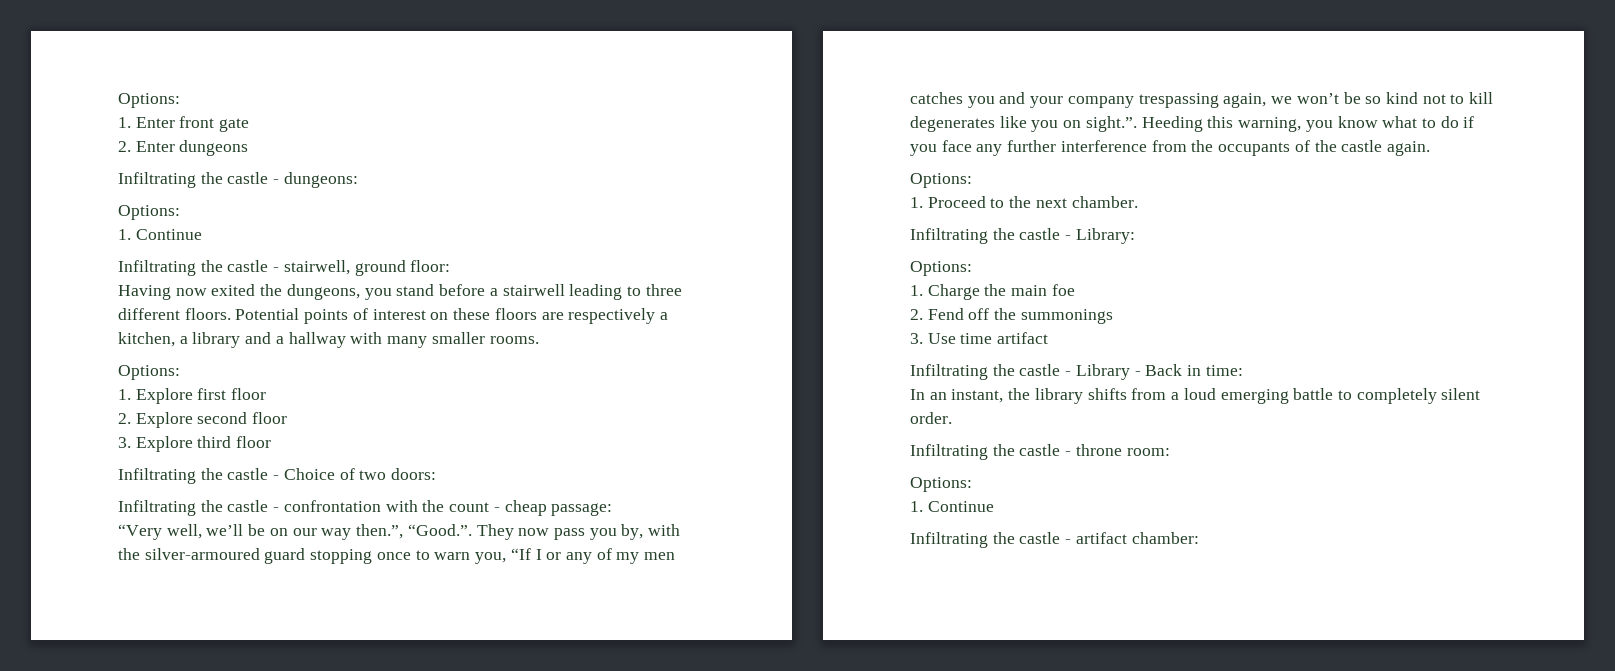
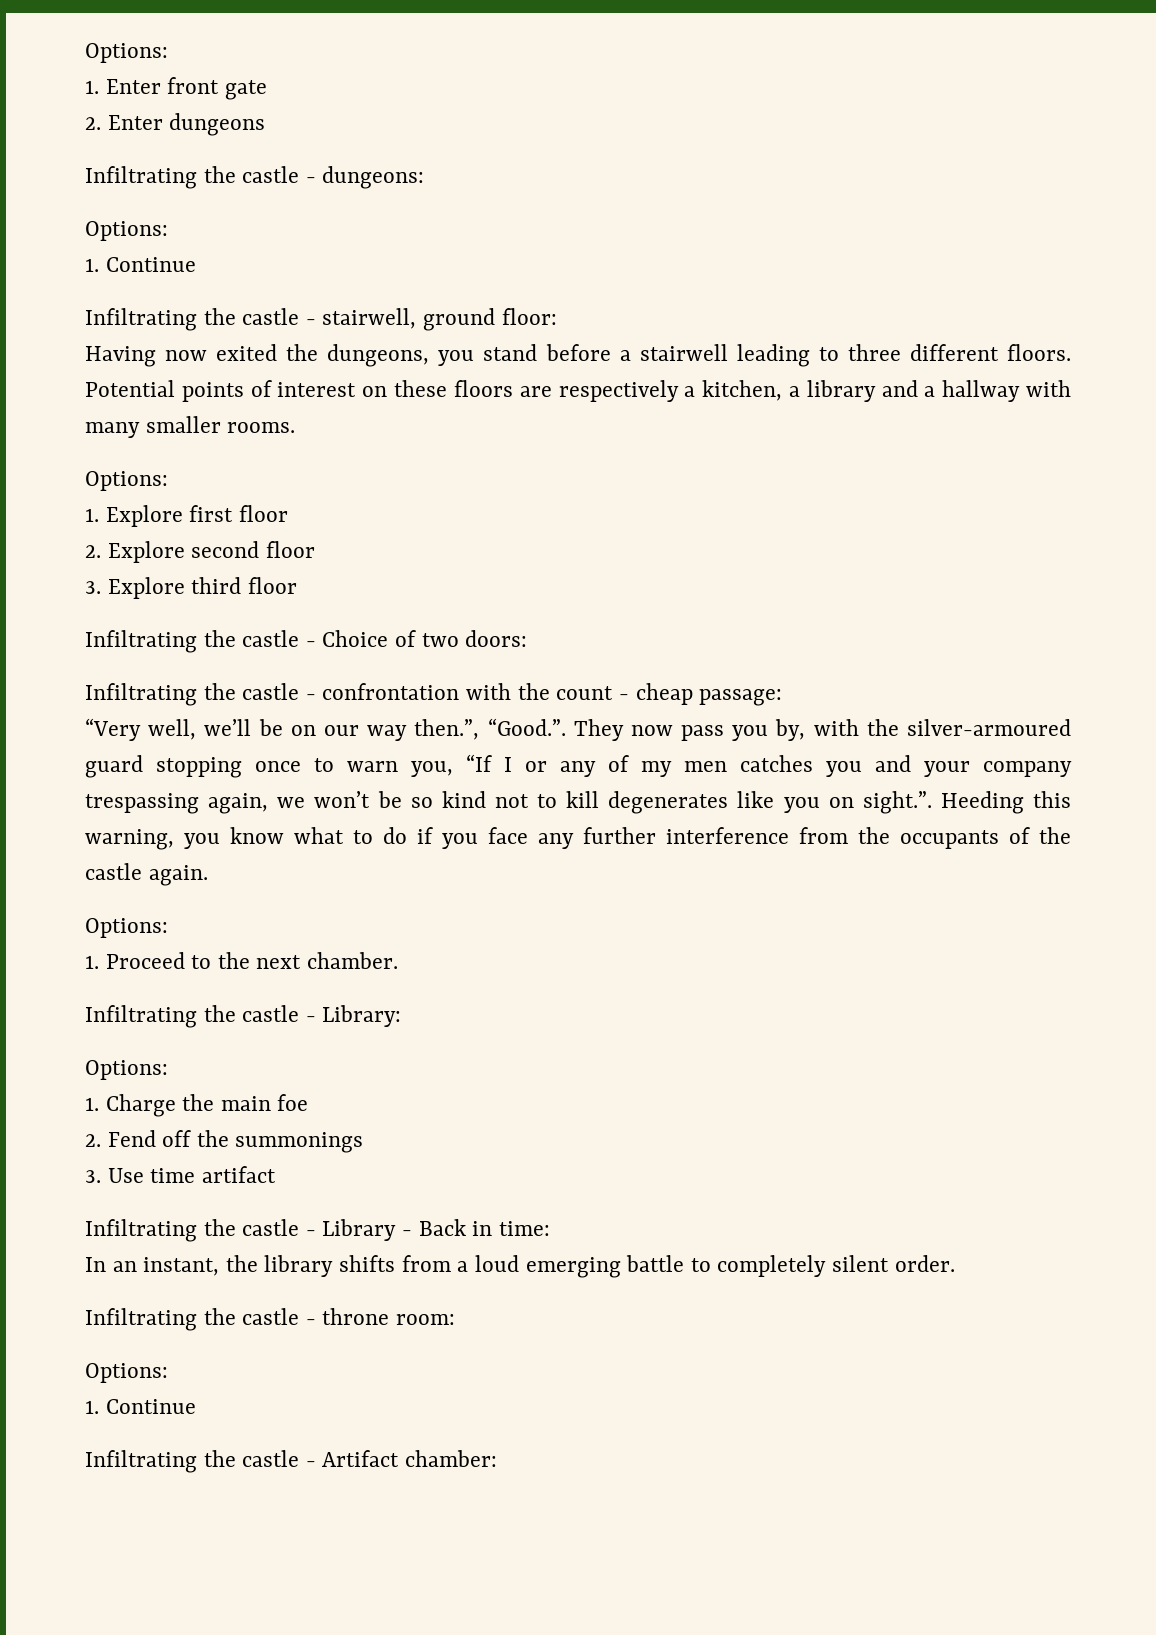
[1075,532,1127,544] artifact -> [322,1450,400,1467] Artifact

